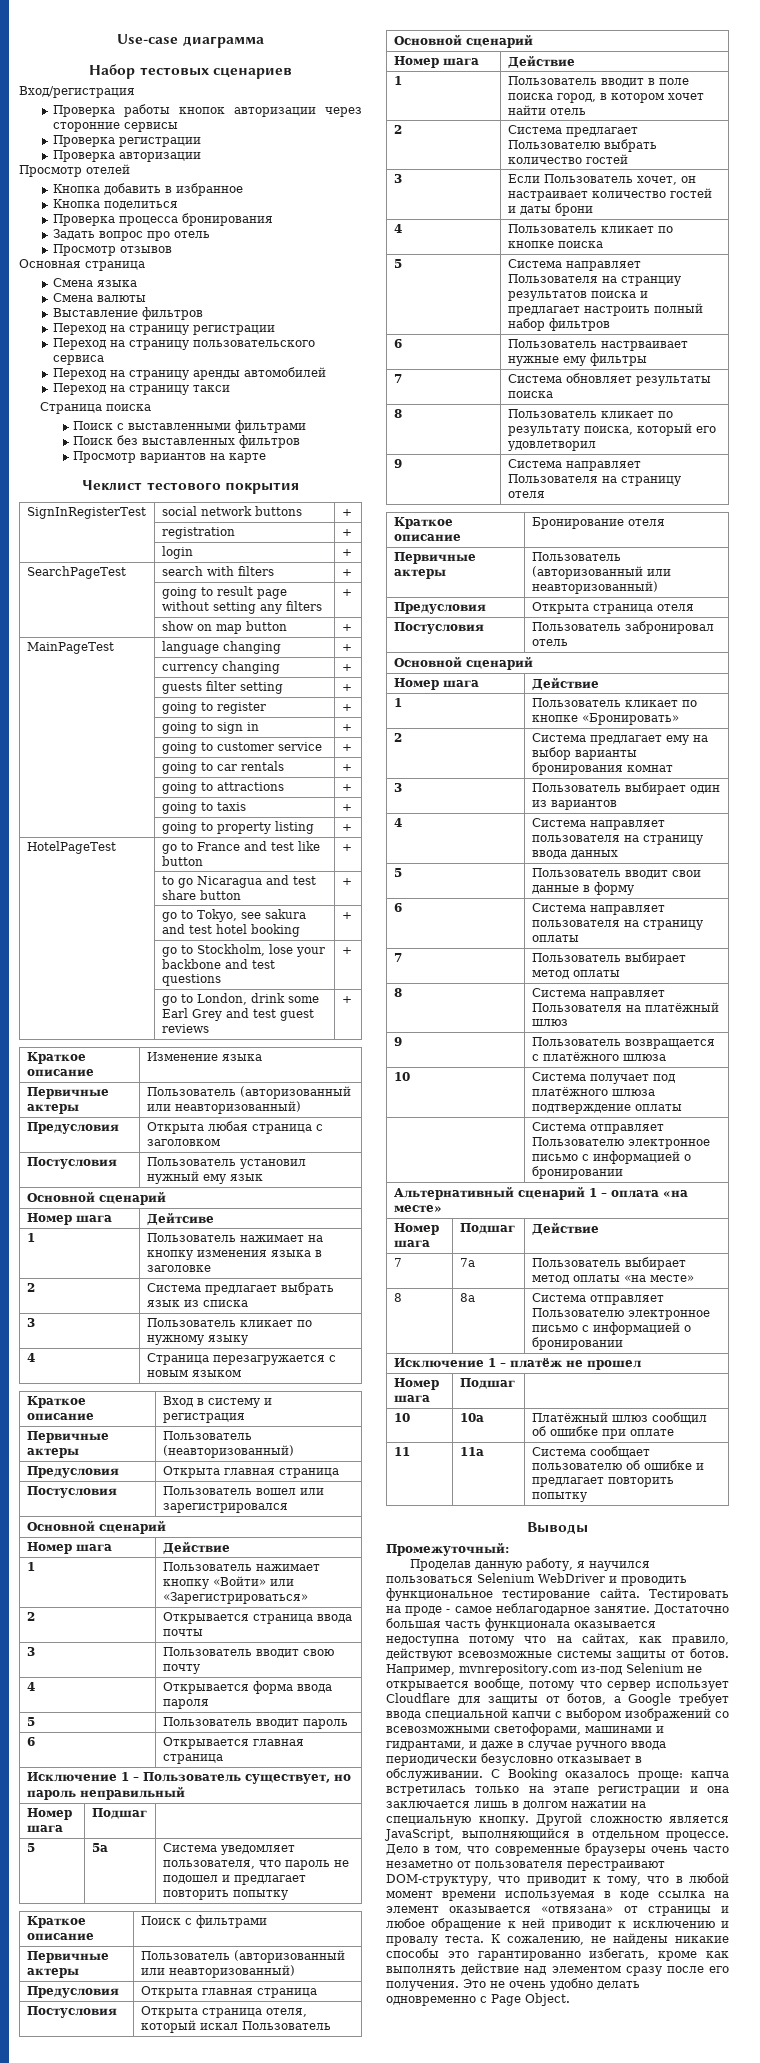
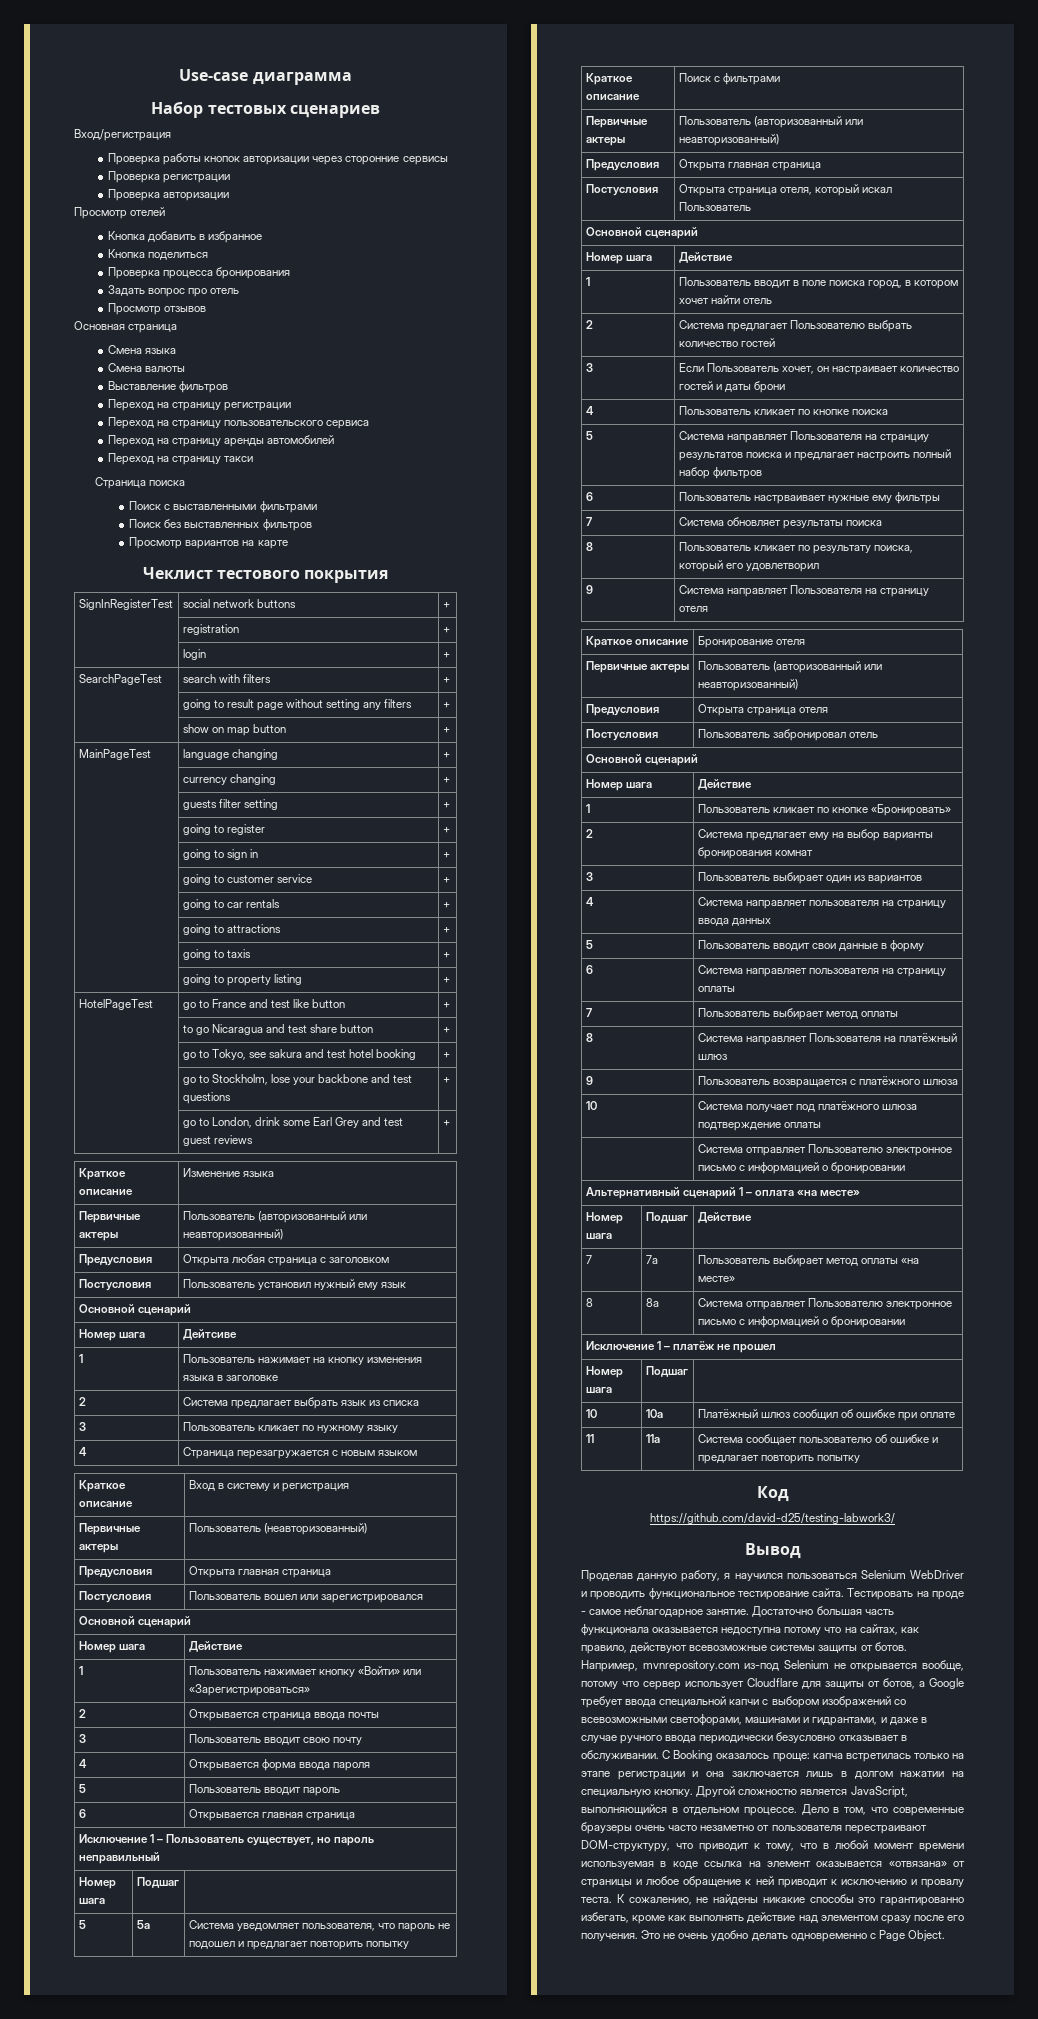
[527,1522,588,1534] [386,1542,509,1556] Выводы // Промежуточный: -> [756,1486,789,1502] [650,1513,895,1525] [744,1543,801,1559] Код // https://github.com/david-d25/testing-labwork3/ // Вывод

